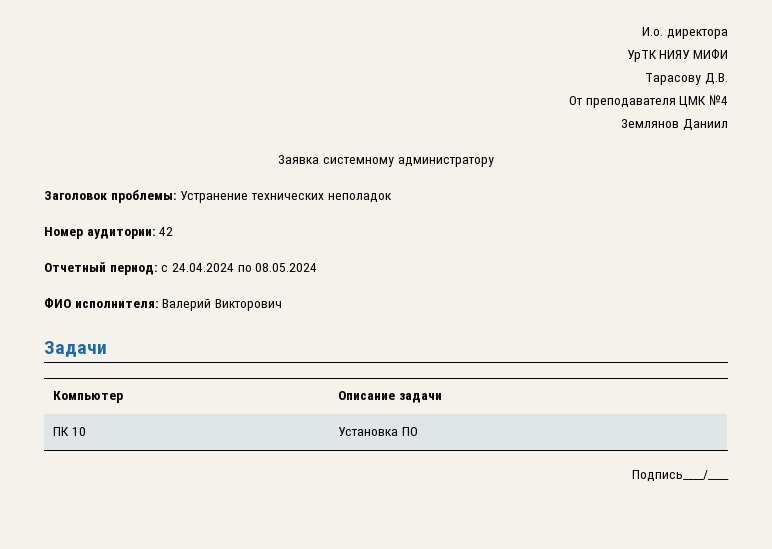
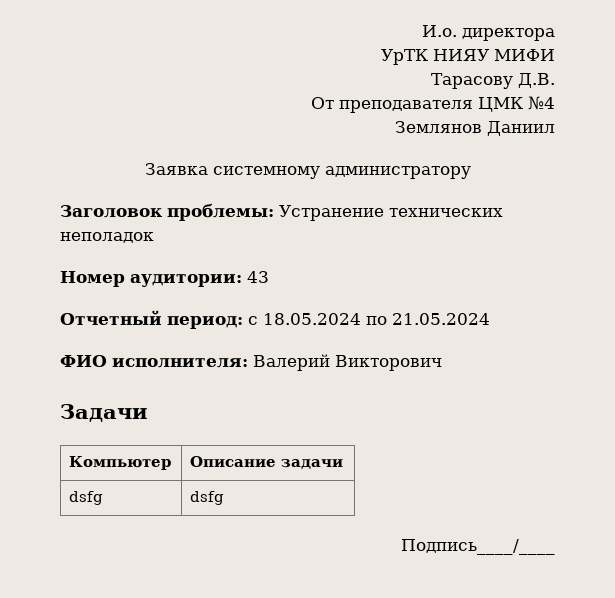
[159,227,174,236] 42 -> [247,271,269,283] 43
[171,263,318,272] 24.04.2024 по 08.05.2024 -> [263,313,490,325] 18.05.2024 по 21.05.2024
[52,427,86,436] [337,427,418,436] ПК 10 | Установка ПО -> [69,491,104,505] [190,491,225,505] dsfg | dsfg

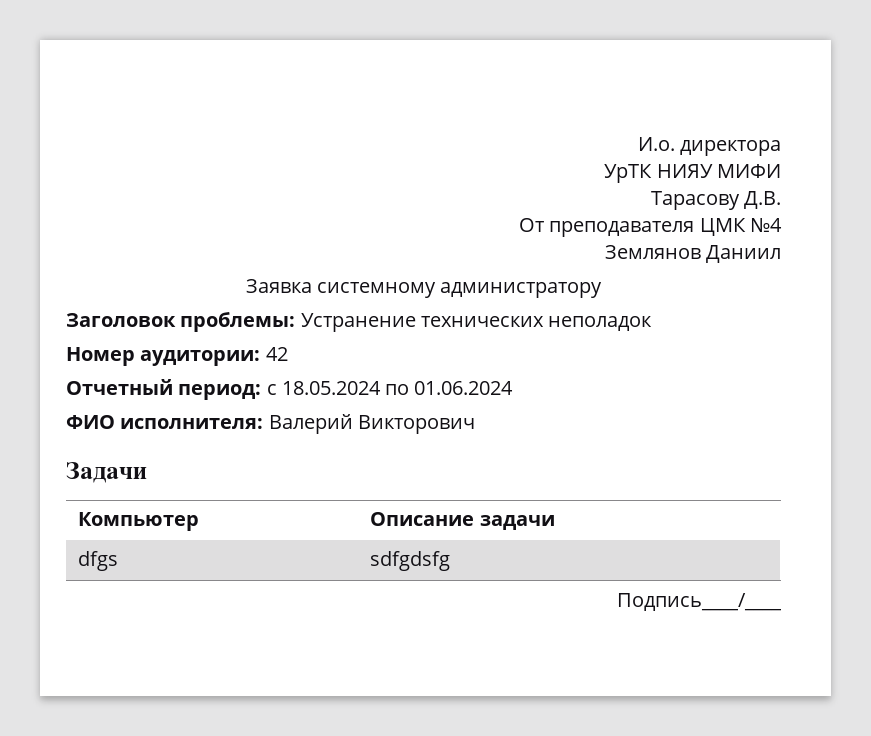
[247,271,269,283] 43 -> [265,347,288,361] 42
[392,313,490,325] 21.05.2024 -> [414,381,514,395] 01.06.2024
[69,491,104,505] [190,491,225,505] dsfg | dsfg -> [78,551,119,571] [370,551,451,571] dfgs | sdfgdsfg

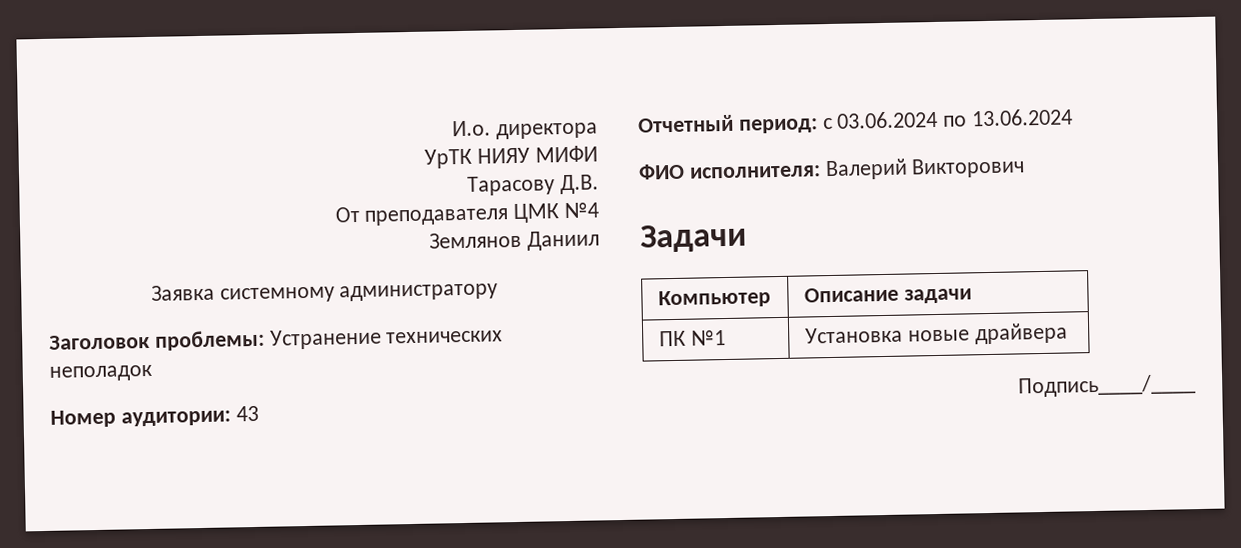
[265,347,288,361] 42 -> [235,405,259,422] 43
[281,381,514,395] 18.05.2024 по 01.06.2024 -> [836,108,1074,129] 03.06.2024 по 13.06.2024
[78,551,119,571] [370,551,451,571] dfgs | sdfgdsfg -> [658,330,726,347] [804,322,1068,345] ПК №1 | Установка новые драйвера

